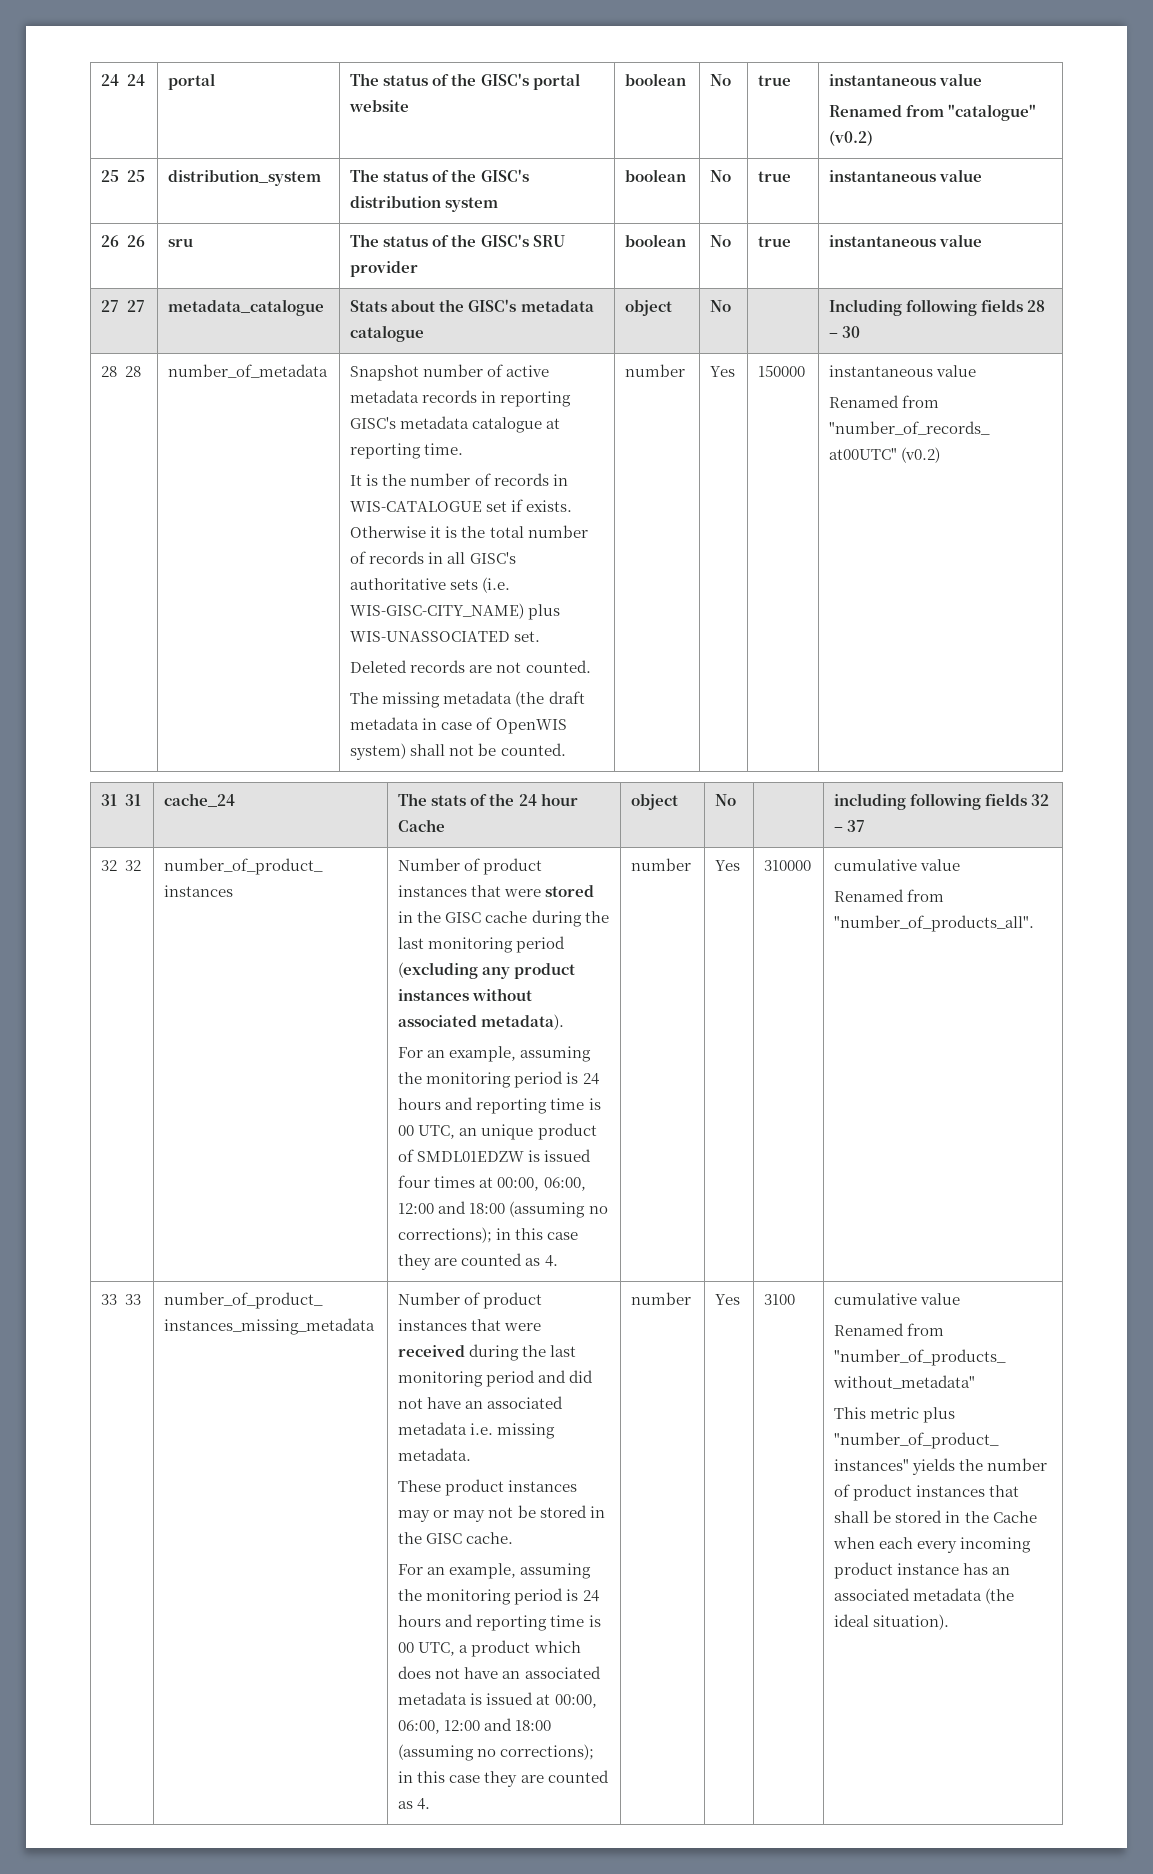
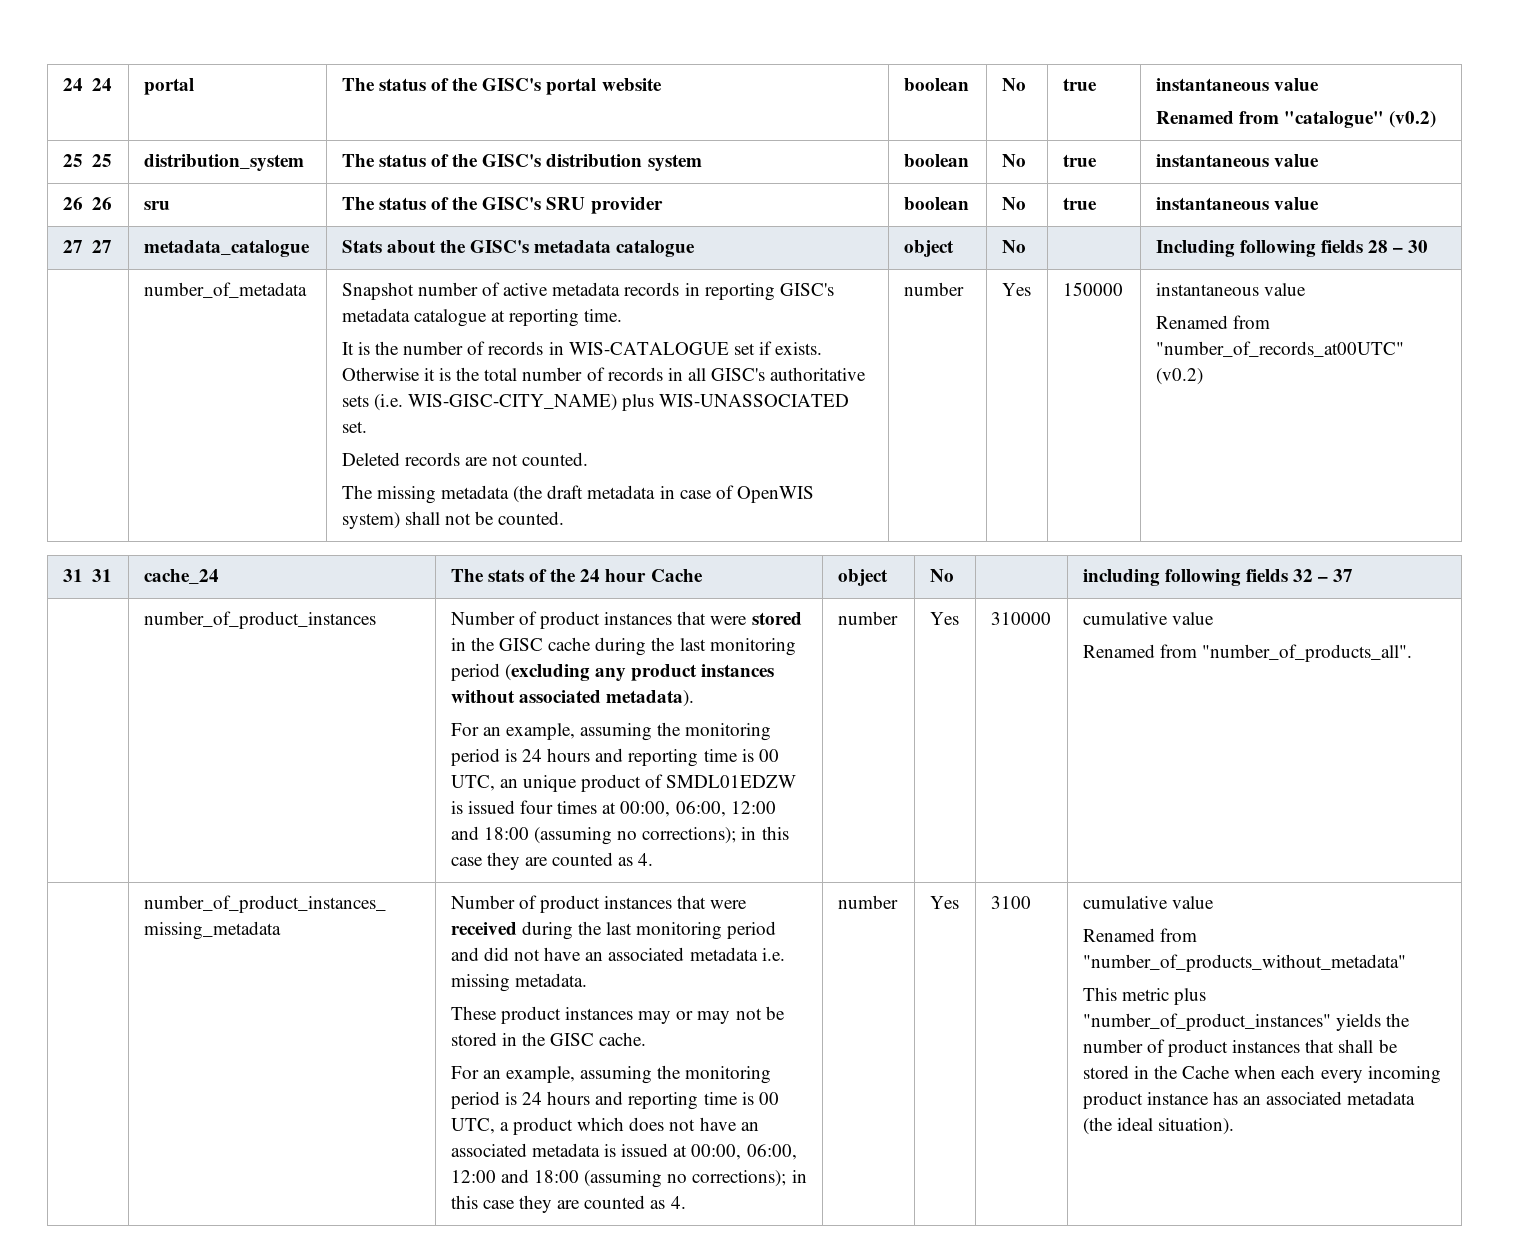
[101,366,141,377] 28 28 -> (1429, 246) none
[101,860,141,871] 32 32 -> (1354, 575) none
[101,1294,141,1305] 33 33 -> (1413, 653) none

